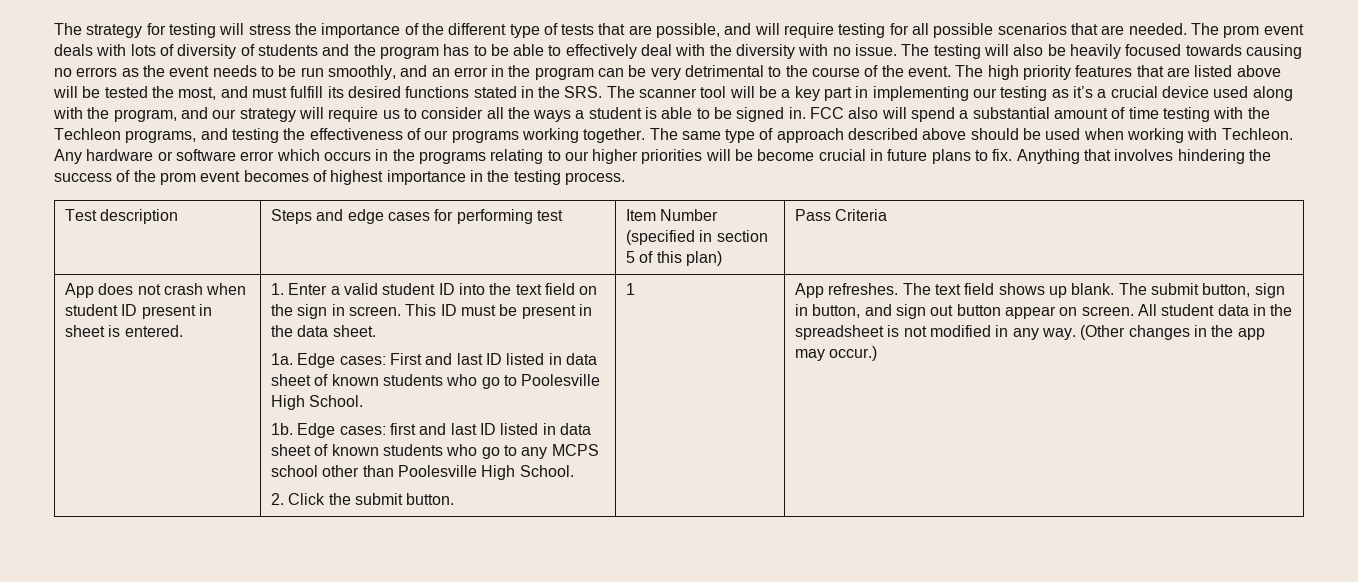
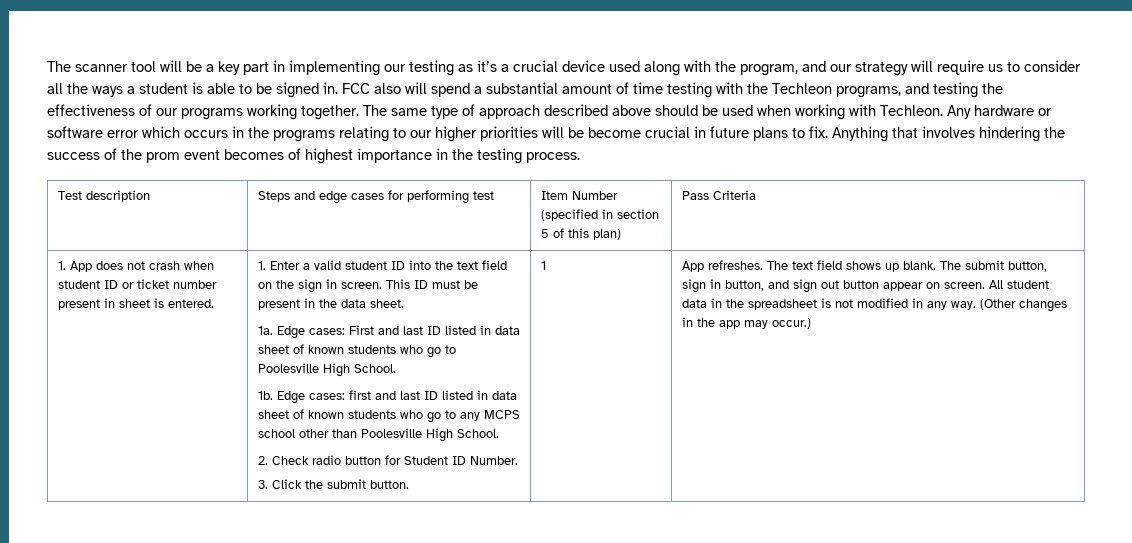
[54,23,1304,38] [54,44,1302,59] [54,65,1281,80] [53,86,635,100] The strategy for testing will stress the importance of the different type of tests that are possible, and will require testing for all possible scenarios that are needed. The prom event deals with lots of diversity of students and the program has to be able to effectively deal with the diversity with no issue. The testing will also be heavily focused towards causing no errors as the event needs to be run smoothly, and an error in the program can be very detrimental to the course of the event. The high priority features that are listed above will be tested the most, and must fulfill its desired functions stated in the SRS. The -> [47,61,71,72] The
(888, 215) none -> [57,261,66,270] 1.
(138, 310) none -> [121,279,217,289] or ticket number
(285, 499) none -> [271,455,518,465] [257,480,268,489] Check radio button for Student ID Number. // 3.

